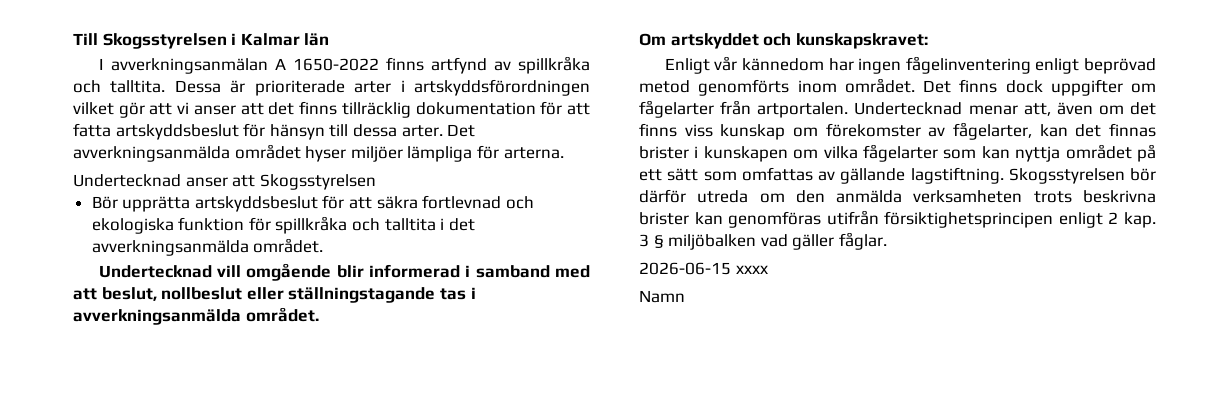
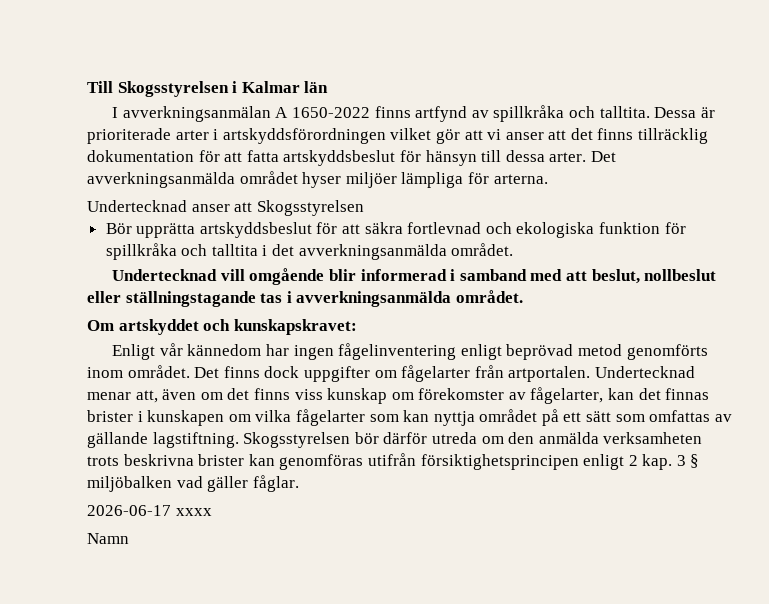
[639,262,731,275] 2026-06-15 -> [87,505,171,516] 2026-06-17

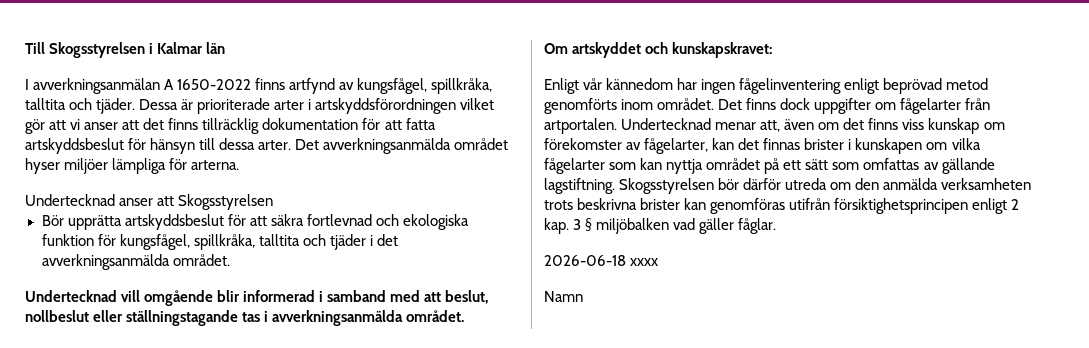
[493,105,650,122] spillkråka och talltita. -> [357,78,493,94] [25,98,136,114] kungsfågel, spillkråka, talltita och tjäder.
[105,243,258,260] spillkråka och talltita -> [119,234,366,250] kungsfågel, spillkråka, talltita och tjäder
[87,505,171,516] 2026-06-17 -> [544,255,626,266] 2026-06-18

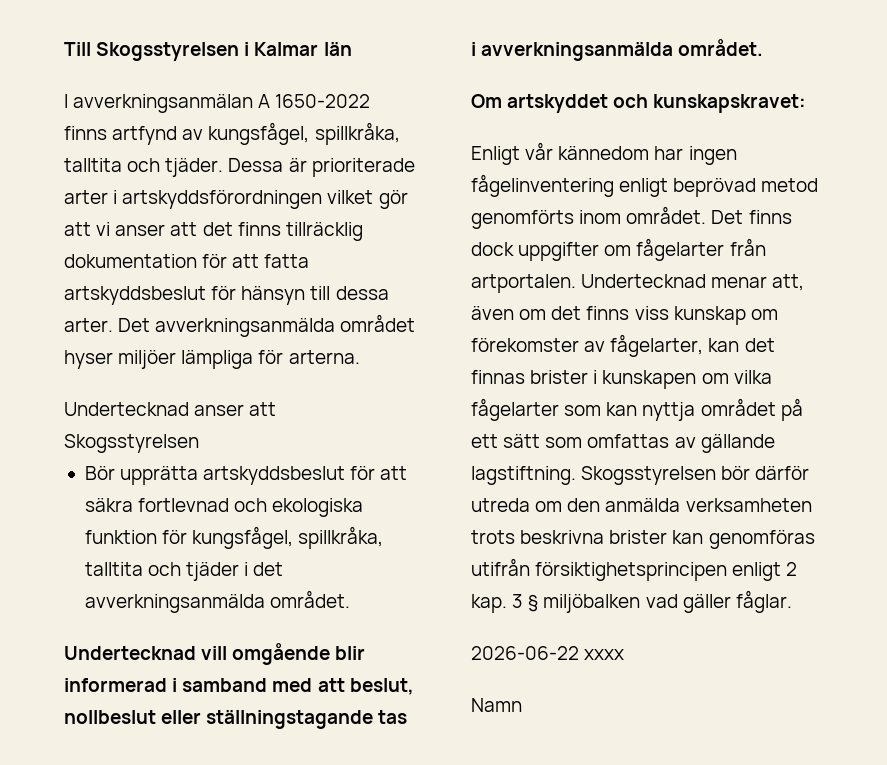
[544,255,626,266] 2026-06-18 -> [471,646,579,660] 2026-06-22

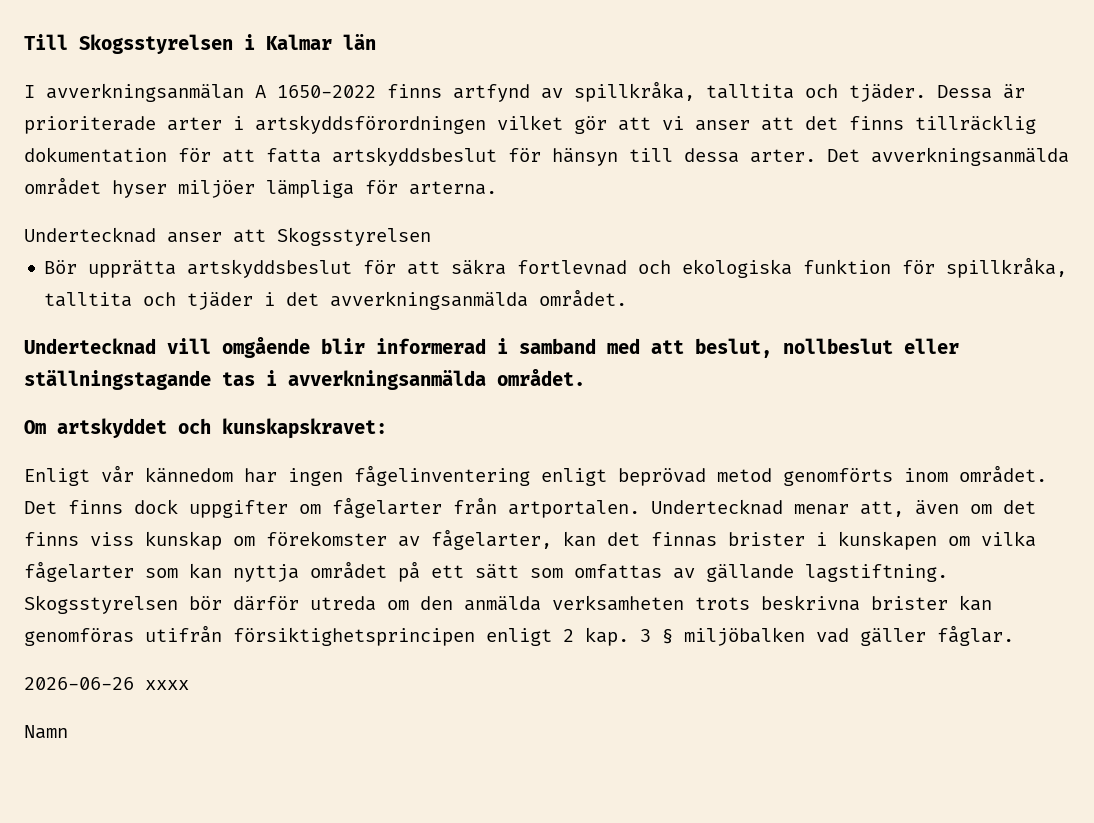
[208,122,310,145] kungsfågel, -> (563, 93) none
[192,526,294,549] kungsfågel, -> (936, 267) none
[471,646,579,660] 2026-06-22 -> [24,677,134,690] 2026-06-26

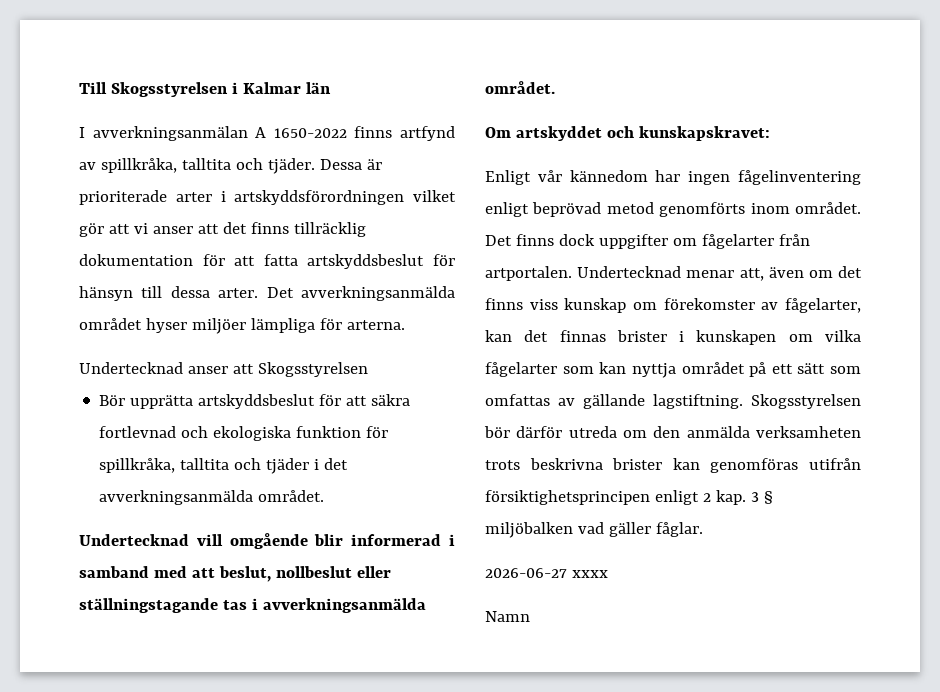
[24,677,134,690] 2026-06-26 -> [485,568,567,578] 2026-06-27

